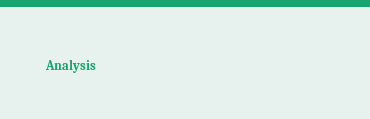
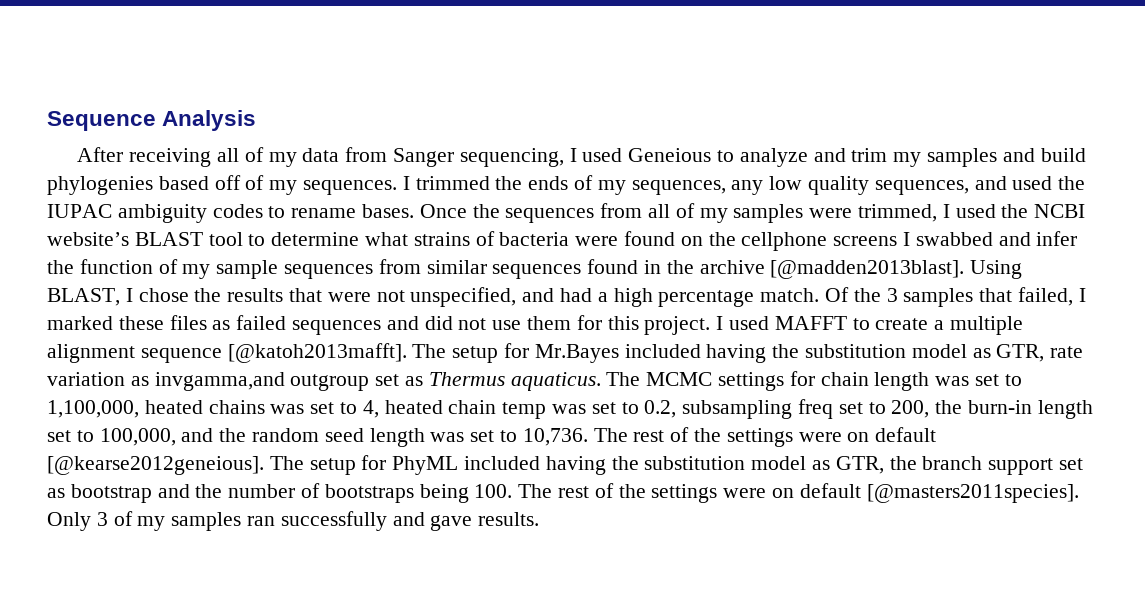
(45, 66) none -> [47,111,156,131] Sequence
(96, 66) none -> [77,147,1086,167] [47,175,1086,195] [47,203,1086,223] [47,231,1078,251] [47,259,1023,279] [47,287,1086,307] [47,315,1024,335] [47,343,1084,363] [47,371,1022,391] [47,399,1093,419] [47,427,937,447] [47,455,1084,475] [47,483,1079,503] [47,511,540,531] // After receiving all of my data from Sanger sequencing, I used Geneious to analyze and trim my samples and build phylogenies based off of my sequences. I trimmed the ends of my sequences, any low quality sequences, and used the IUPAC ambiguity codes to rename bases. Once the sequences from all of my samples were trimmed, I used the NCBI website’s BLAST tool to determine what strains of bacteria were found on the cellphone screens I swabbed and infer the function of my sample sequences from similar sequences found in the archive [@madden2013blast]. Using BLAST, I chose the results that were not unspecified, and had a high percentage match. Of the 3 samples that failed, I marked these files as failed sequences and did not use them for this project. I used MAFFT to create a multiple alignment sequence [@katoh2013mafft]. The setup for Mr.Bayes included having the substitution model as GTR, rate variation as invgamma,and outgroup set as Thermus aquaticus. The MCMC settings for chain length was set to 1,100,000, heated chains was set to 4, heated chain temp was set to 0.2, subsampling freq set to 200, the burn-in length set to 100,000, and the random seed length was set to 10,736. The rest of the settings were on default [@kearse2012geneious]. The setup for PhyML included having the substitution model as GTR, the branch support set as bootstrap and the number of bootstraps being 100. The rest of the settings were on default [@masters2011species]. Only 3 of my samples ran successfully and gave results.

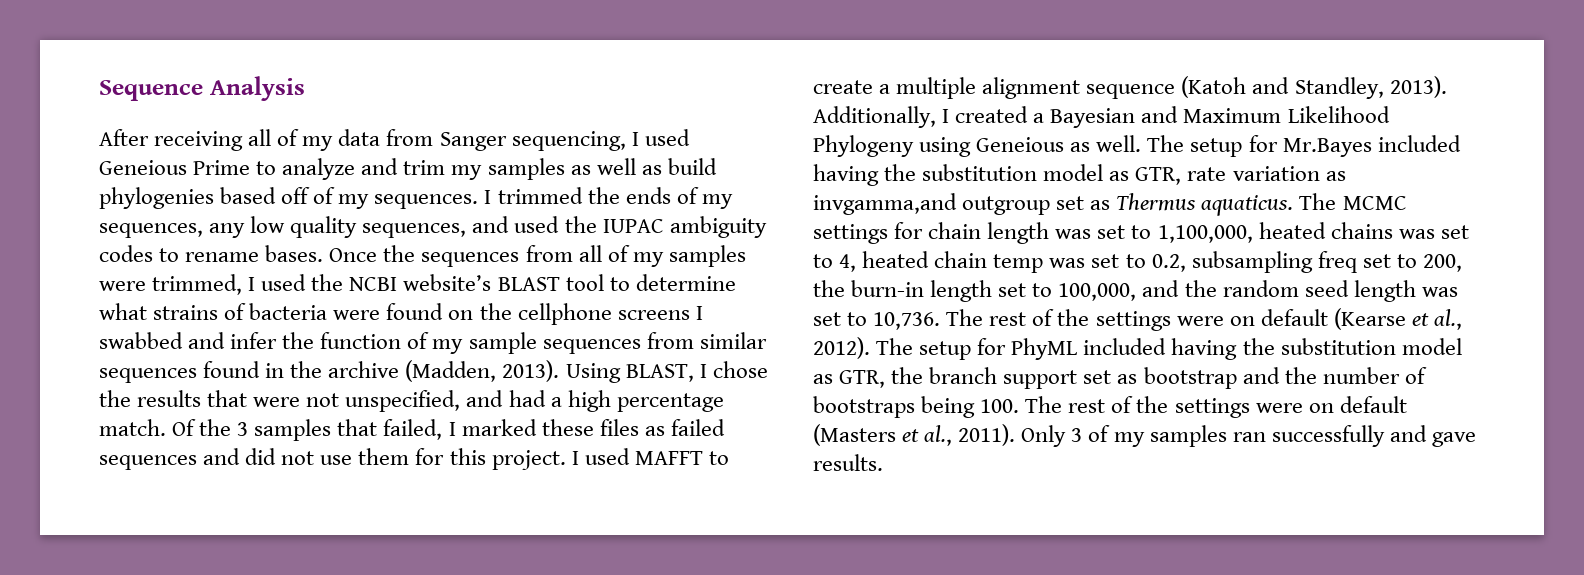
(712, 155) none -> [193,160,251,175] Prime
[1002,148,1035,162] and -> [570,158,662,175] as well as
[770,260,965,279] [@madden2013blast]. -> [405,360,560,382] (Madden, 2013).
[227,343,407,363] [@katoh2013mafft]. -> [1181,76,1447,99] [813,106,1390,128] [813,135,1142,157] (Katoh and Standley, 2013). Additionally, I created a Bayesian and Maximum Likelihood Phylogeny using Geneious as well.
[47,456,264,475] [@kearse2012geneious]. -> [1333,308,1462,330] [813,337,870,359] (Kearse et al., 2012).
[866,484,1079,503] [@masters2011species]. -> [813,424,1016,446] (Masters et al., 2011).

